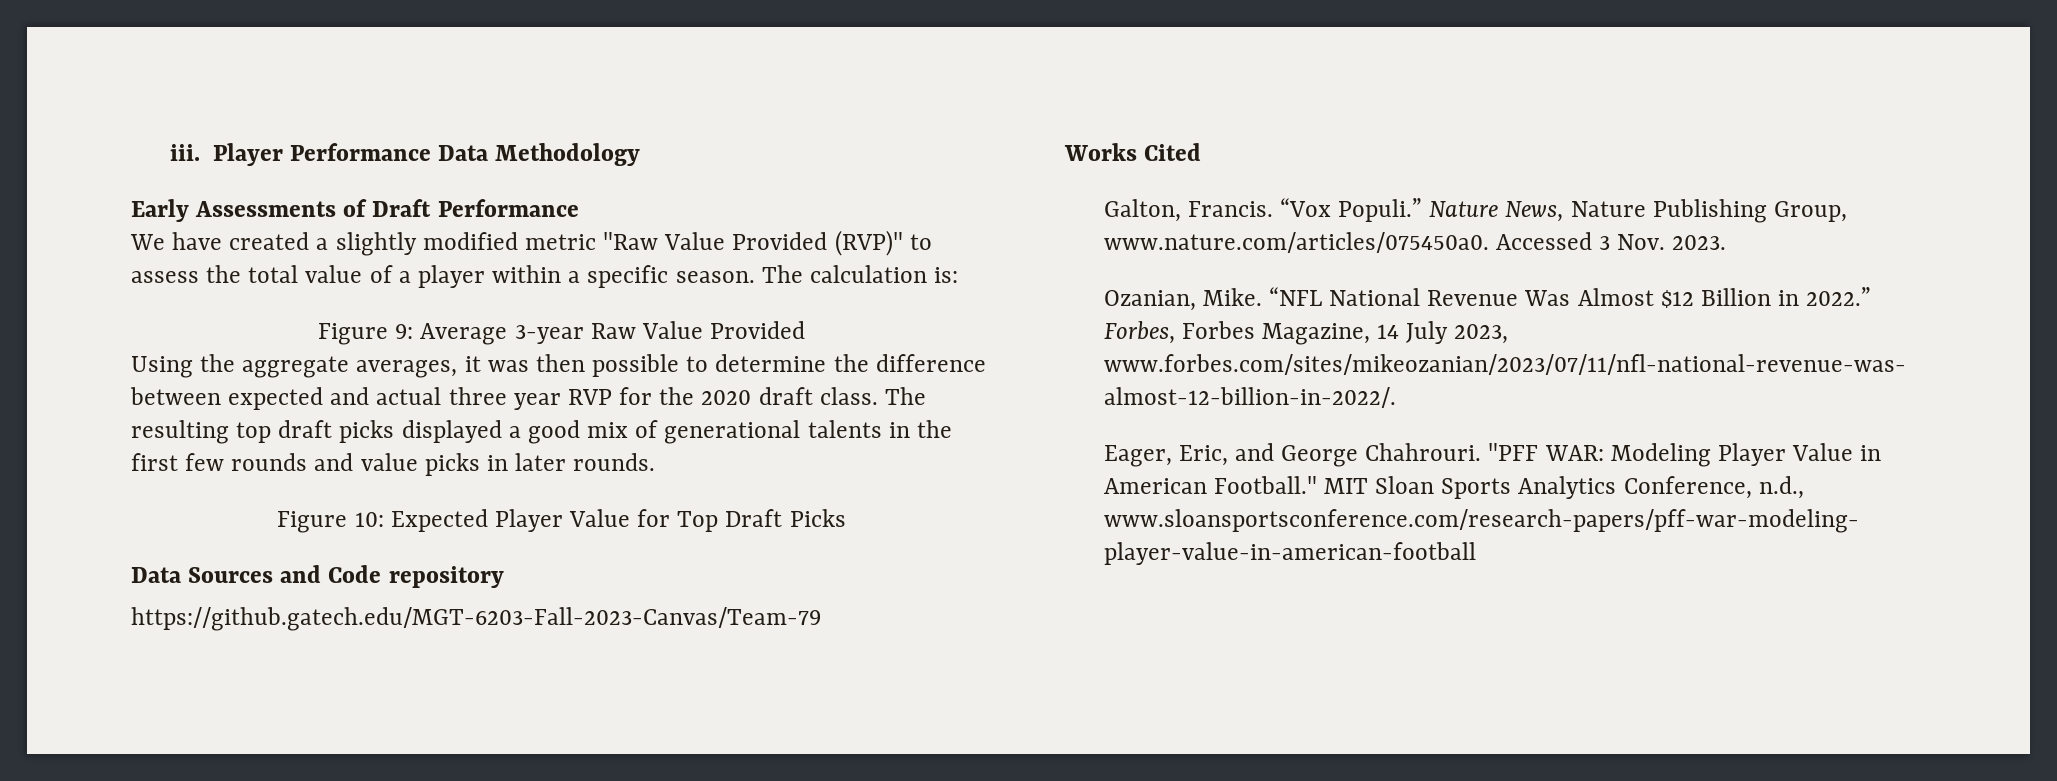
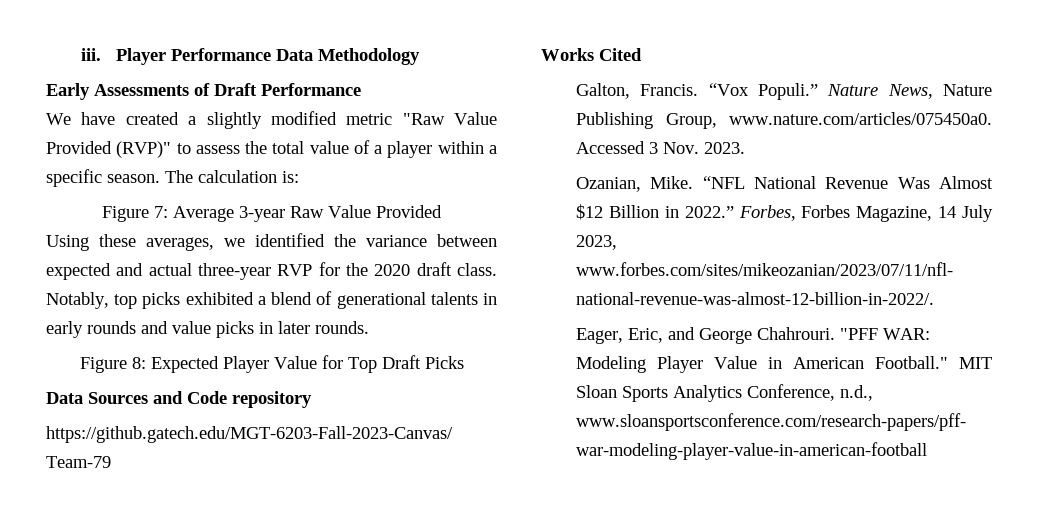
[395,324,414,339] 9: -> [154,206,168,218] 7:
[200,354,986,378] the aggregate averages, it was then possible to determine the difference -> [99,233,427,251] these averages, we identified the variance
[448,387,561,410] three year -> [198,263,271,280] three-year
[884,387,926,405] [131,420,629,444] The resulting top draft picks displayed a good mix -> [46,292,313,309] Notably, top picks exhibited a blend
[916,420,952,438] [131,453,225,471] the first few -> [46,321,83,338] early
[354,512,384,527] 10: -> [131,357,146,369] 8:

